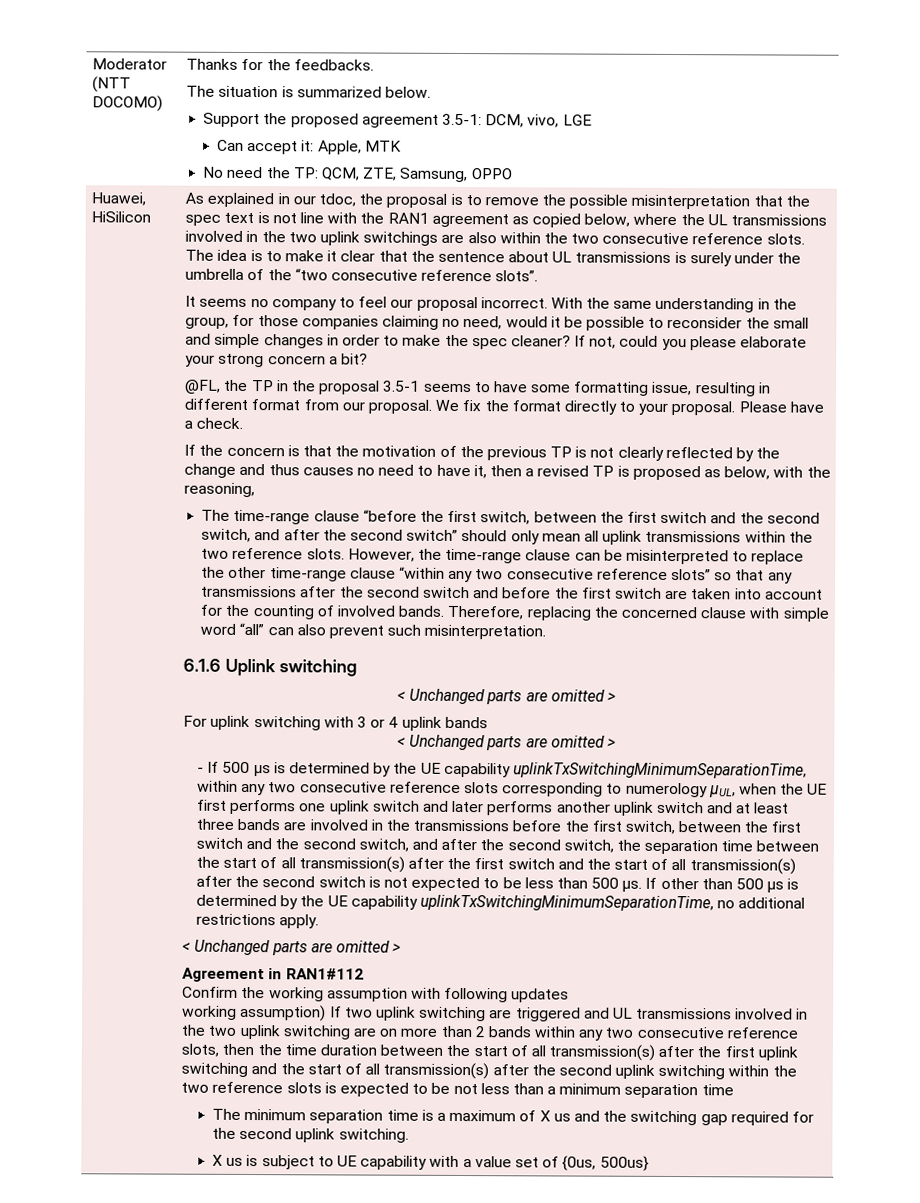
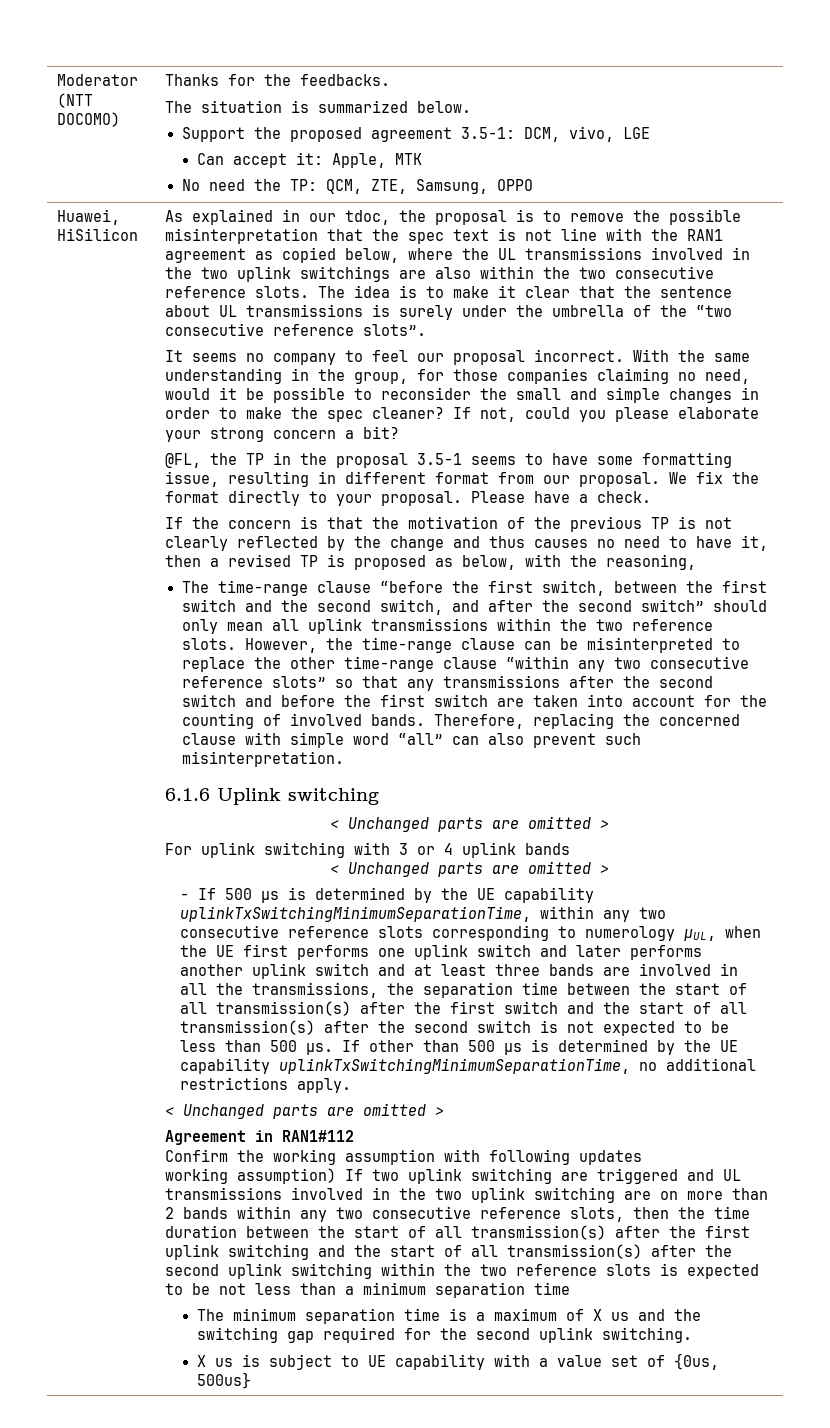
[385,819,802,835] [196,837,614,853] the transmissions before the first switch, between the first switch and the second switch, and after the second switch, -> [180,982,379,998] all the transmissions,

